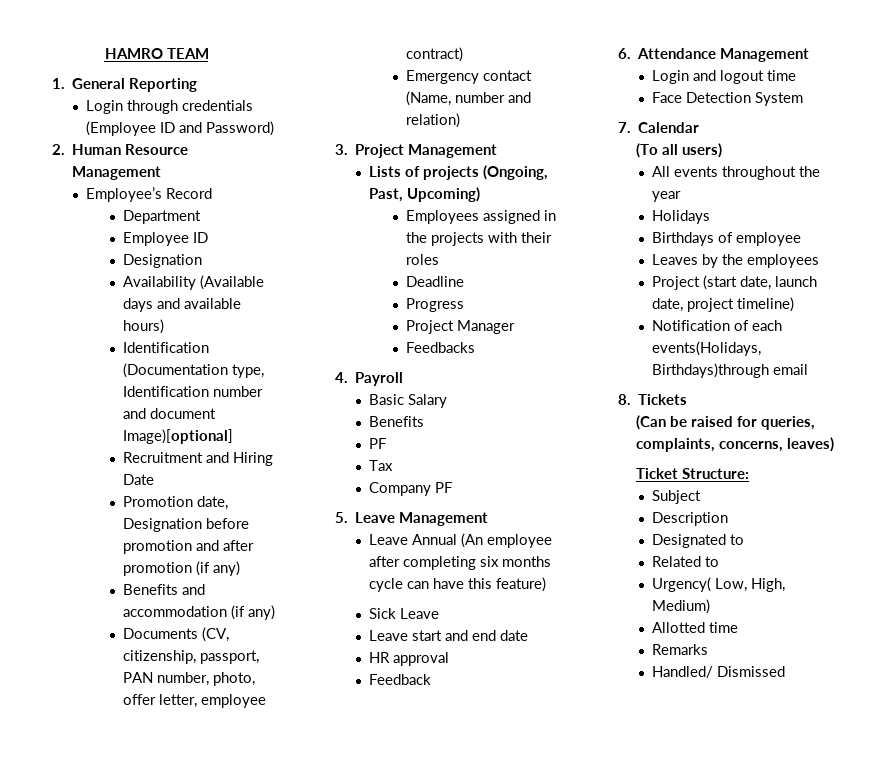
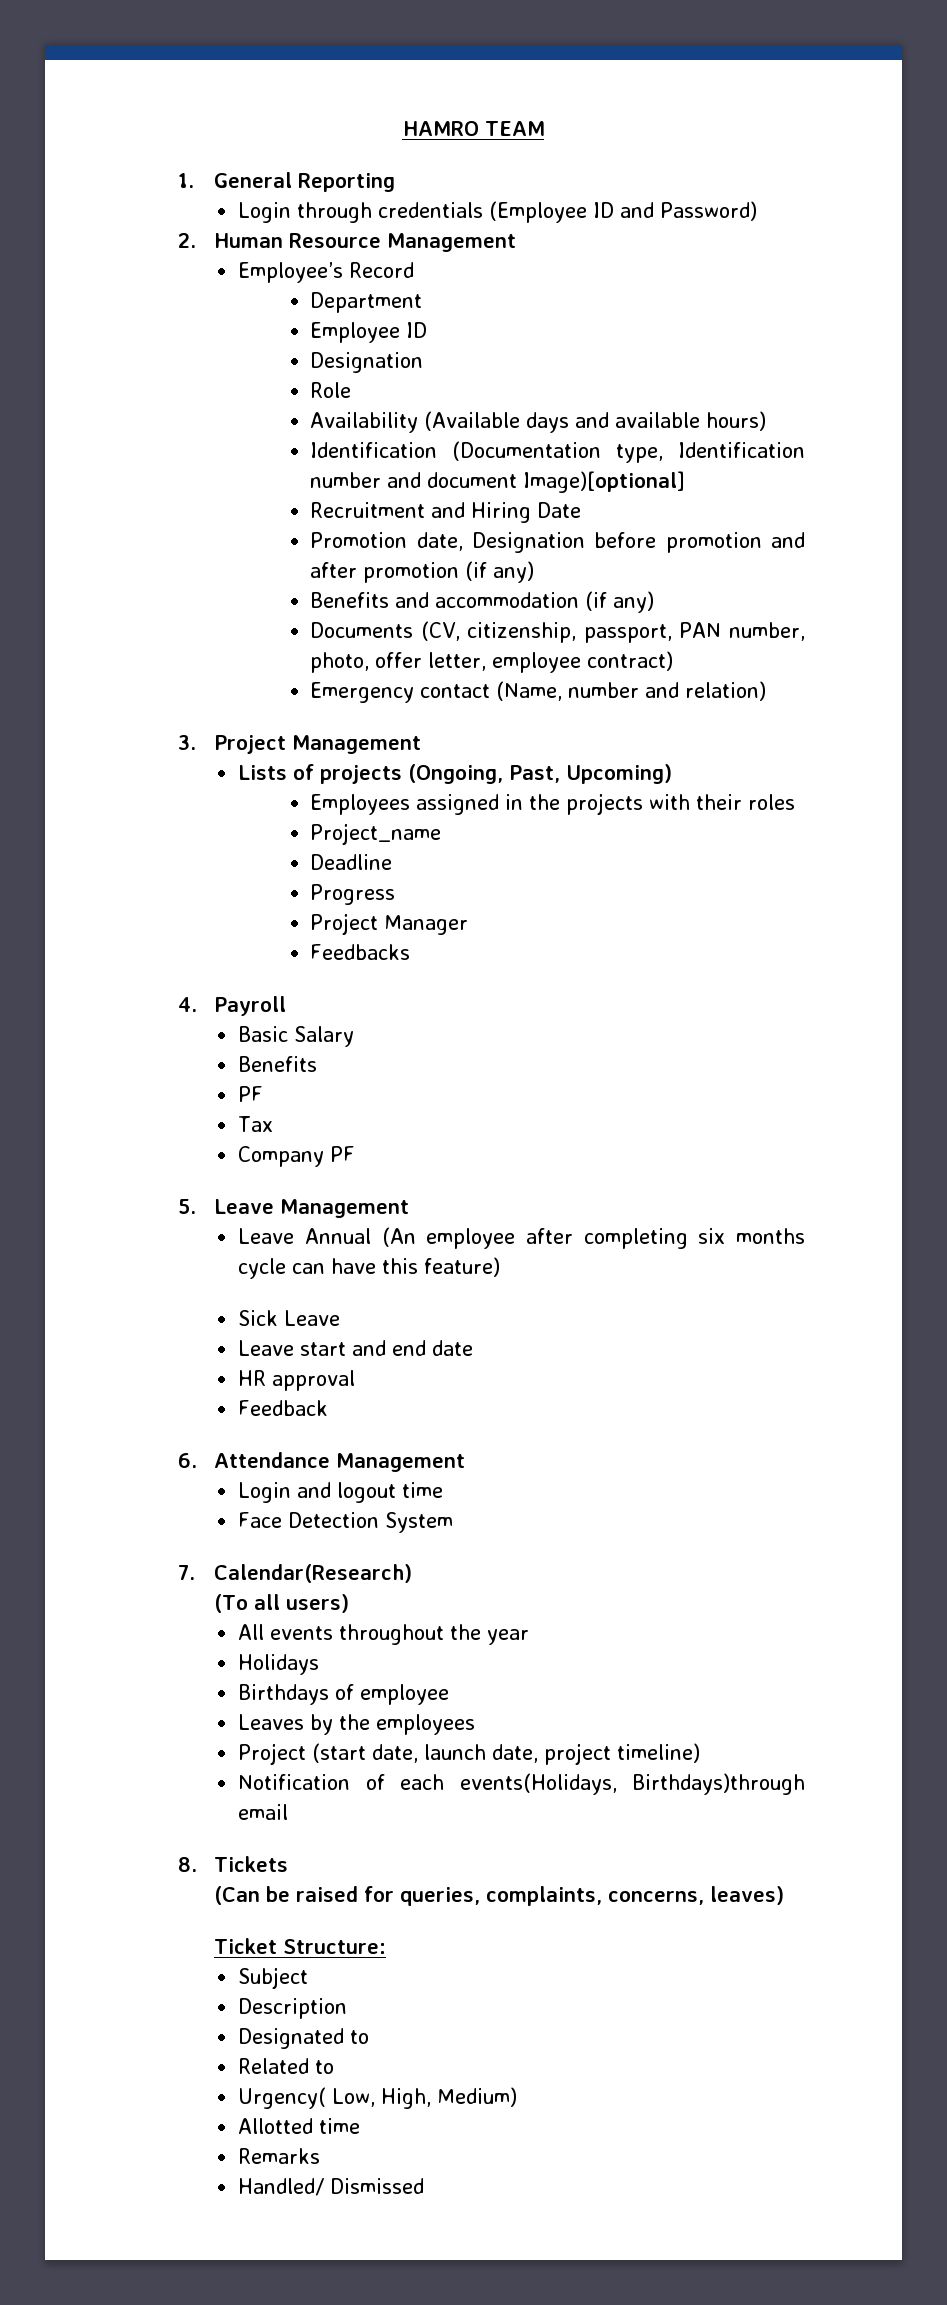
(202, 261) none -> [310,382,352,398] // Role
(439, 259) none -> [310,823,442,845] // Project_name
[638,122,700,133] Calendar -> [214,1564,413,1583] Calendar(Research)

